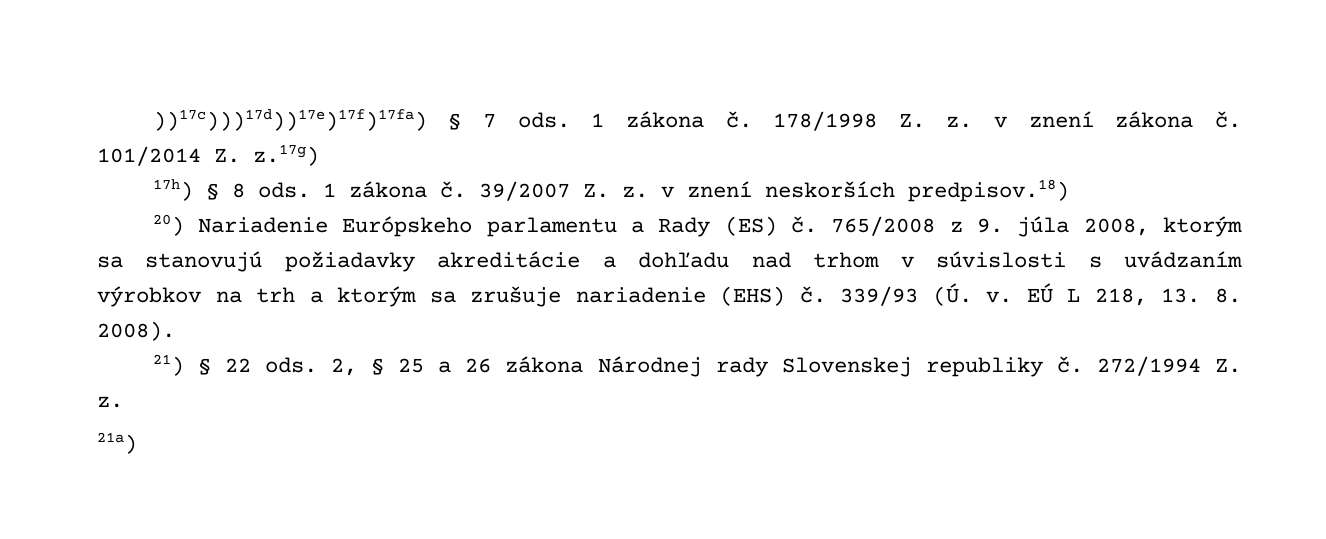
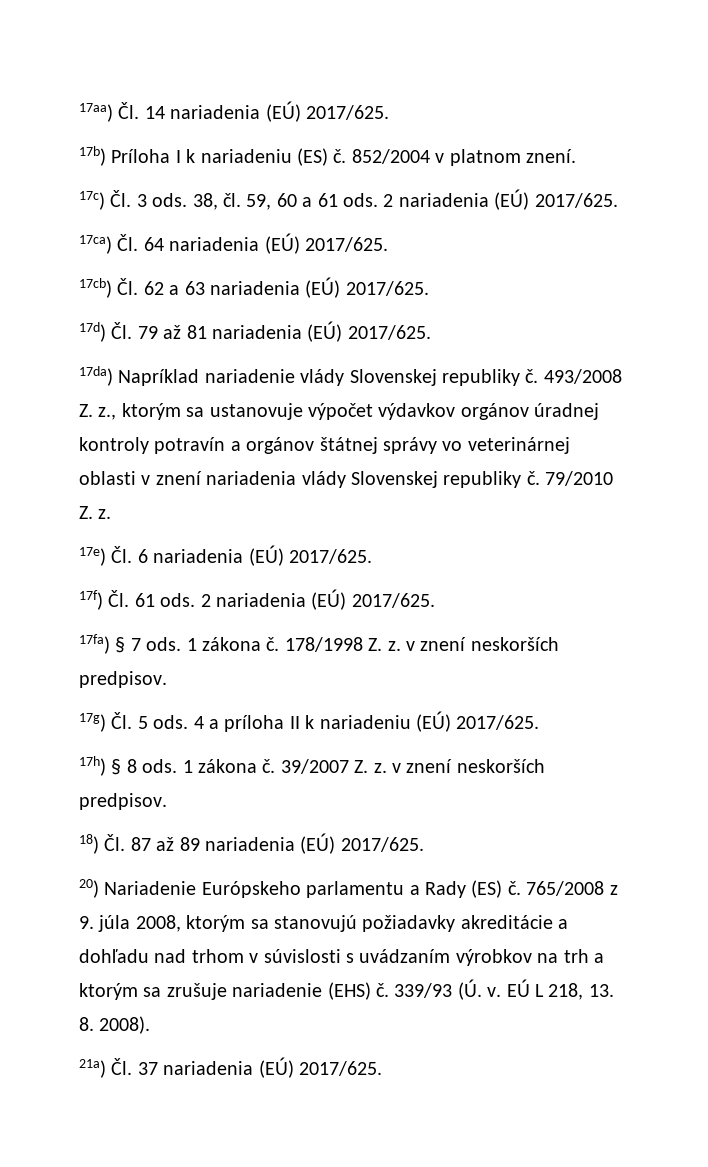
[152,109,427,131] ))17c)))17d))17e)17f)17fa) -> [79,101,389,122] [79,146,576,166] [79,189,618,210] [79,233,388,254] [79,277,429,298] [79,321,431,342] [79,366,622,386] [79,403,600,420] [79,437,570,454] [79,471,614,488] [79,506,112,519] [79,545,372,566] [79,589,435,610] [79,634,110,654] 17aa) Čl. 14 nariadenia (EÚ) 2017/625. // 17b) Príloha I k nariadeniu (ES) č. 852/2004 v platnom znení. // 17c) Čl. 3 ods. 38, čl. 59, 60 a 61 ods. 2 nariadenia (EÚ) 2017/625. // 17ca) Čl. 64 nariadenia (EÚ) 2017/625. // 17cb) Čl. 62 a 63 nariadenia (EÚ) 2017/625. // 17d) Čl. 79 až 81 nariadenia (EÚ) 2017/625. // 17da) Napríklad nariadenie vlády Slovenskej republiky č. 493/2008 Z. z., ktorým sa ustanovuje výpočet výdavkov orgánov úradnej kontroly potravín a orgánov štátnej správy vo veterinárnej oblasti v znení nariadenia vlády Slovenskej republiky č. 79/2010 Z. z. // 17e) Čl. 6 nariadenia (EÚ) 2017/625. // 17f) Čl. 61 ods. 2 nariadenia (EÚ) 2017/625. // 17fa)
[1115,111,1241,128] [97,144,319,166] zákona č. 101/2014 Z. z.17g) -> [470,637,559,651] [79,671,167,688] [79,711,540,732] neskorších predpisov. // 17g) Čl. 5 ods. 4 a príloha II k nariadeniu (EÚ) 2017/625.
[907,179,1069,202] predpisov.18) -> [79,793,167,810] [79,833,424,854] predpisov. // 18) Čl. 87 až 89 nariadenia (EÚ) 2017/625.
[152,354,1241,377] [97,396,123,408] [97,432,137,454] 21) § 22 ods. 2, § 25 a 26 zákona Národnej rady Slovenskej republiky č. 272/1994 Z. z. // 21a) -> [79,1057,382,1078] 21a) Čl. 37 nariadenia (EÚ) 2017/625.

